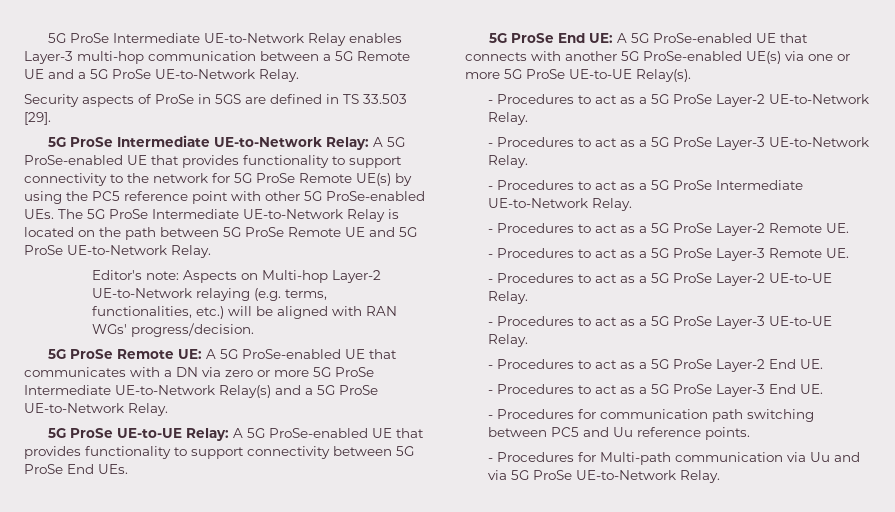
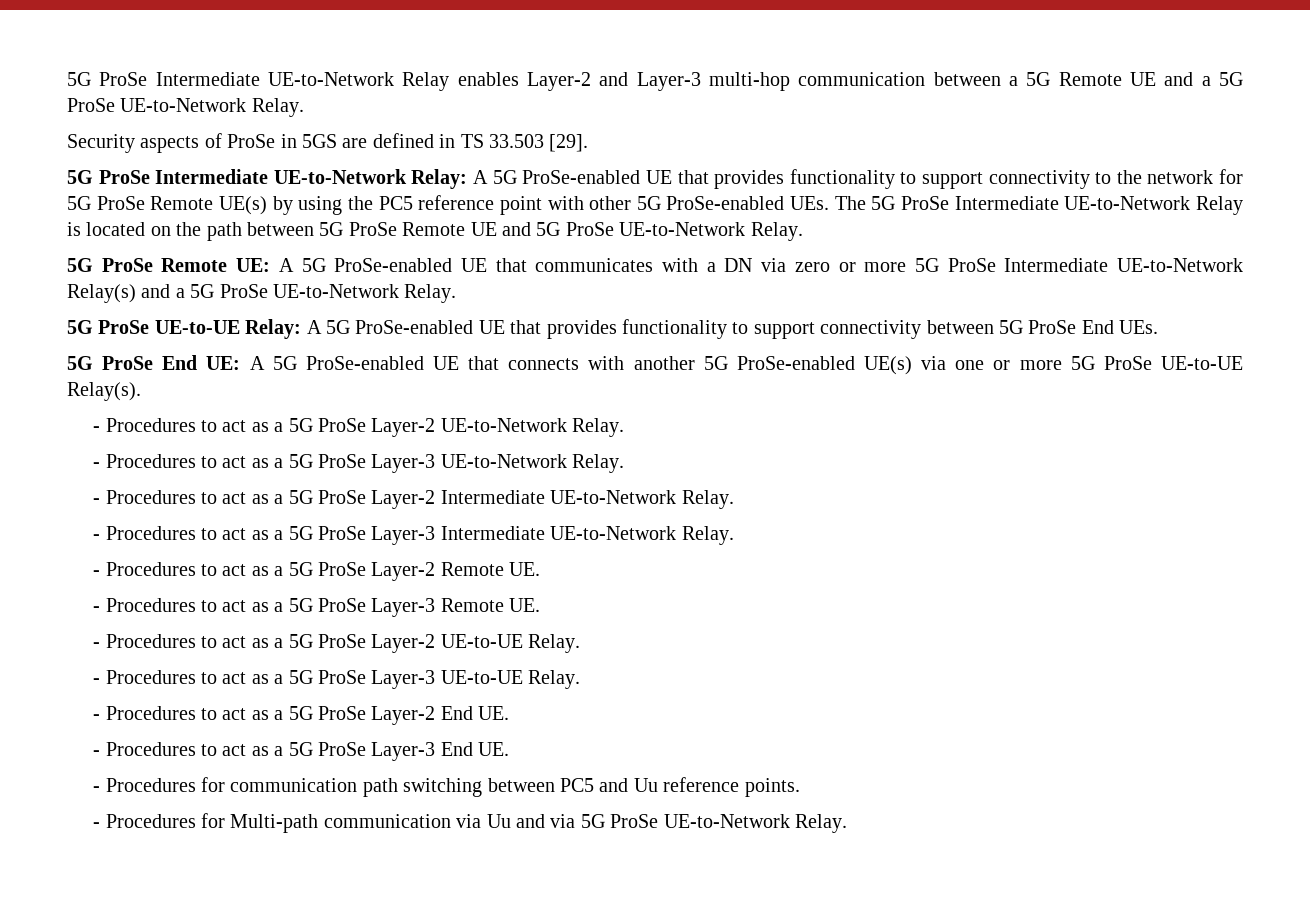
(403, 38) none -> [527,72,629,91] Layer-2 and
[91,270,381,283] [91,288,327,301] [91,306,397,319] [91,323,254,337] // Editor's note: Aspects on Multi-hop Layer-2 UE-to-Network relaying (e.g. terms, functionalities, etc.) will be aligned with RAN WGs' progress/decision. -> (803, 231) none
(712, 185) none -> [371,490,734,509] [93,526,436,545] Layer-2 Intermediate UE-to-Network Relay. // - Procedures to act as a 5G ProSe Layer-3

